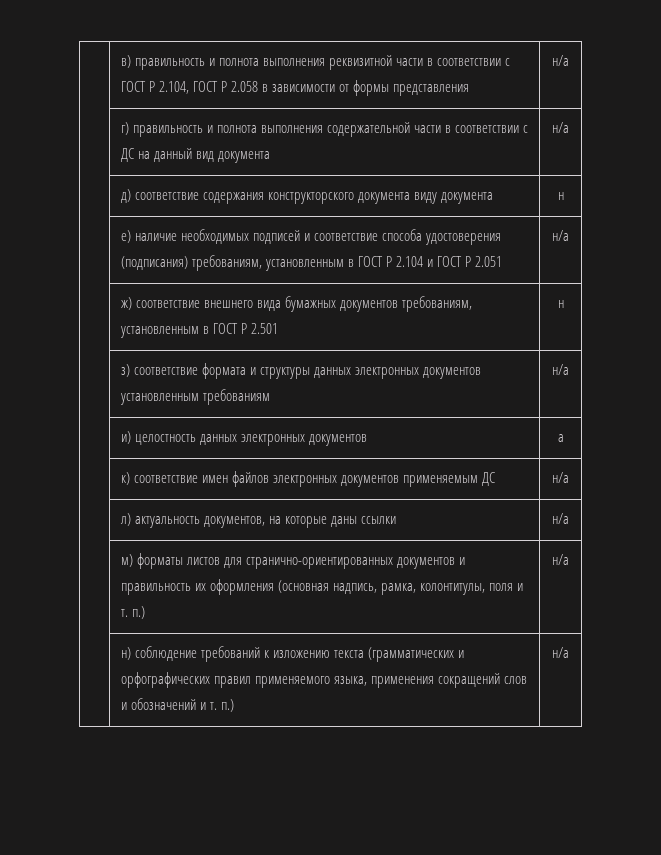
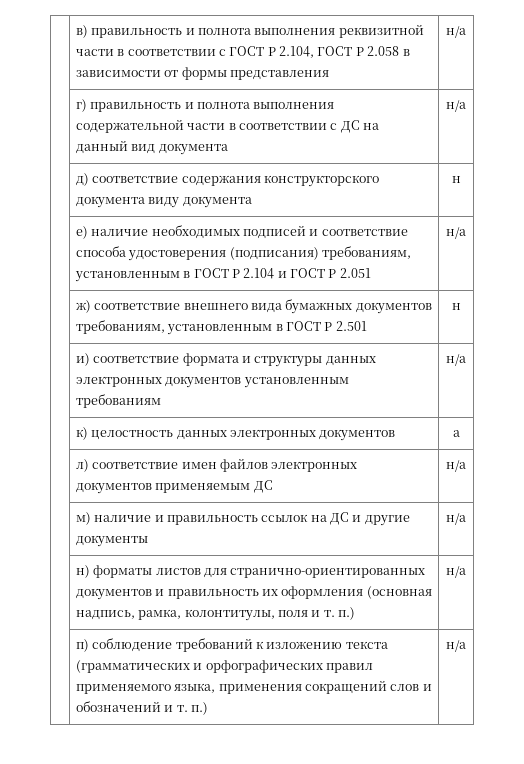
[120,364,130,377] з) -> [75,353,90,366] и)
[120,431,131,444] и) -> [75,427,88,440] к)
[120,472,130,485] к) -> [75,459,89,472] л)
[119,513,397,528] [552,513,569,524] [120,554,133,567] л) актуальность документов, на которые даны ссылки | н/а // | м) -> [75,512,410,526] [75,535,148,547] [446,513,466,525] [75,565,90,578] м) наличие и правильность ссылок на ДС и другие документы | н/а // | н)
[120,647,131,660] н) -> [75,639,89,652] п)

